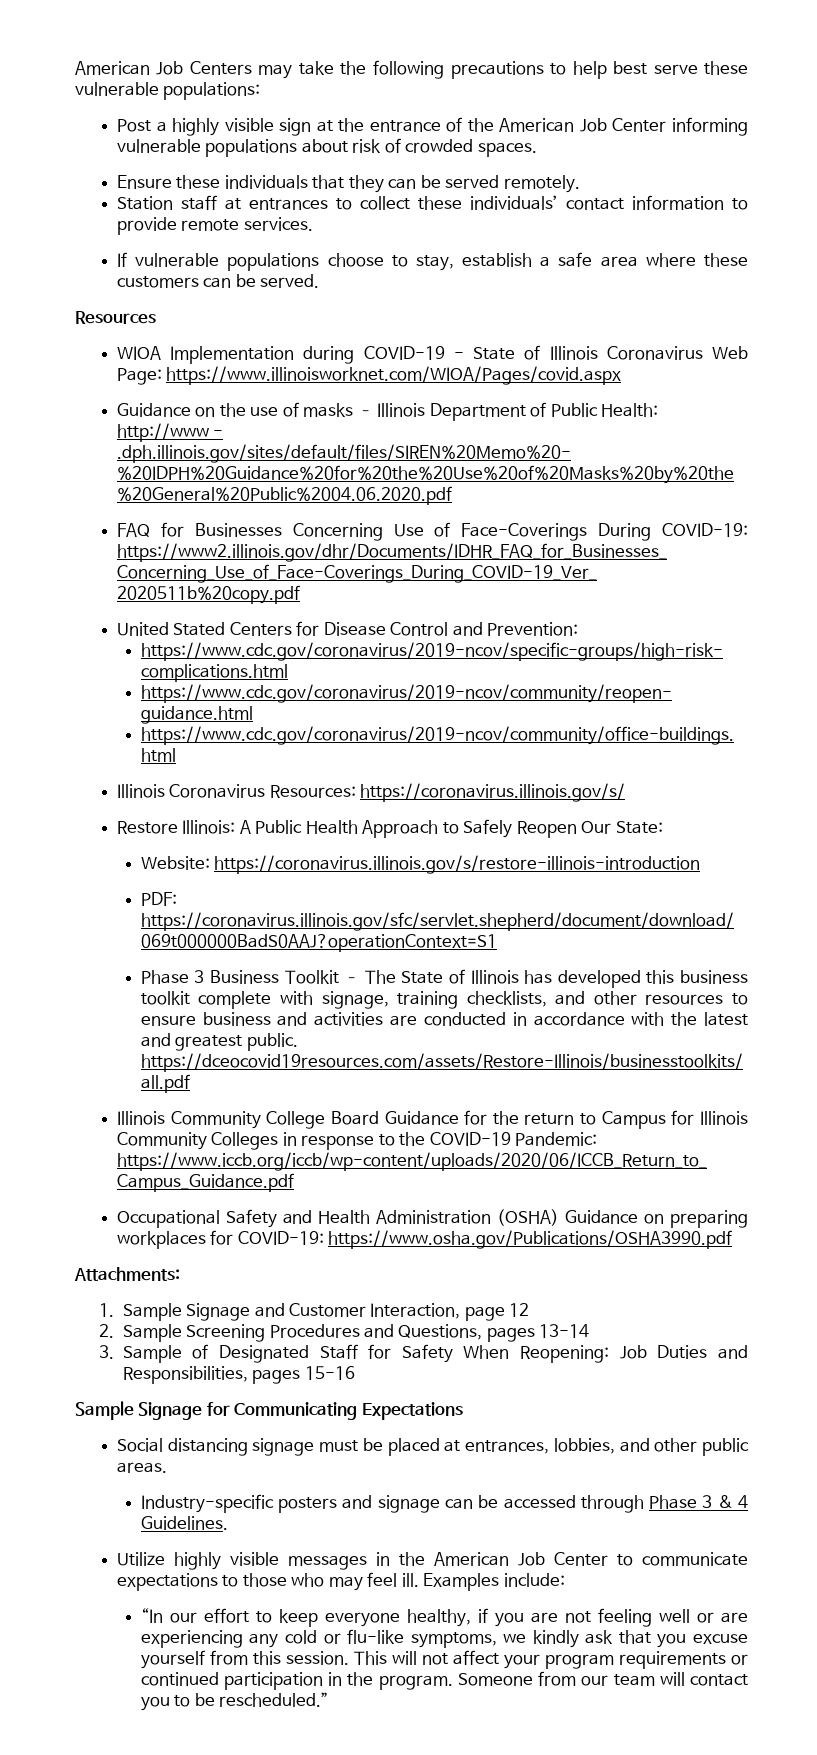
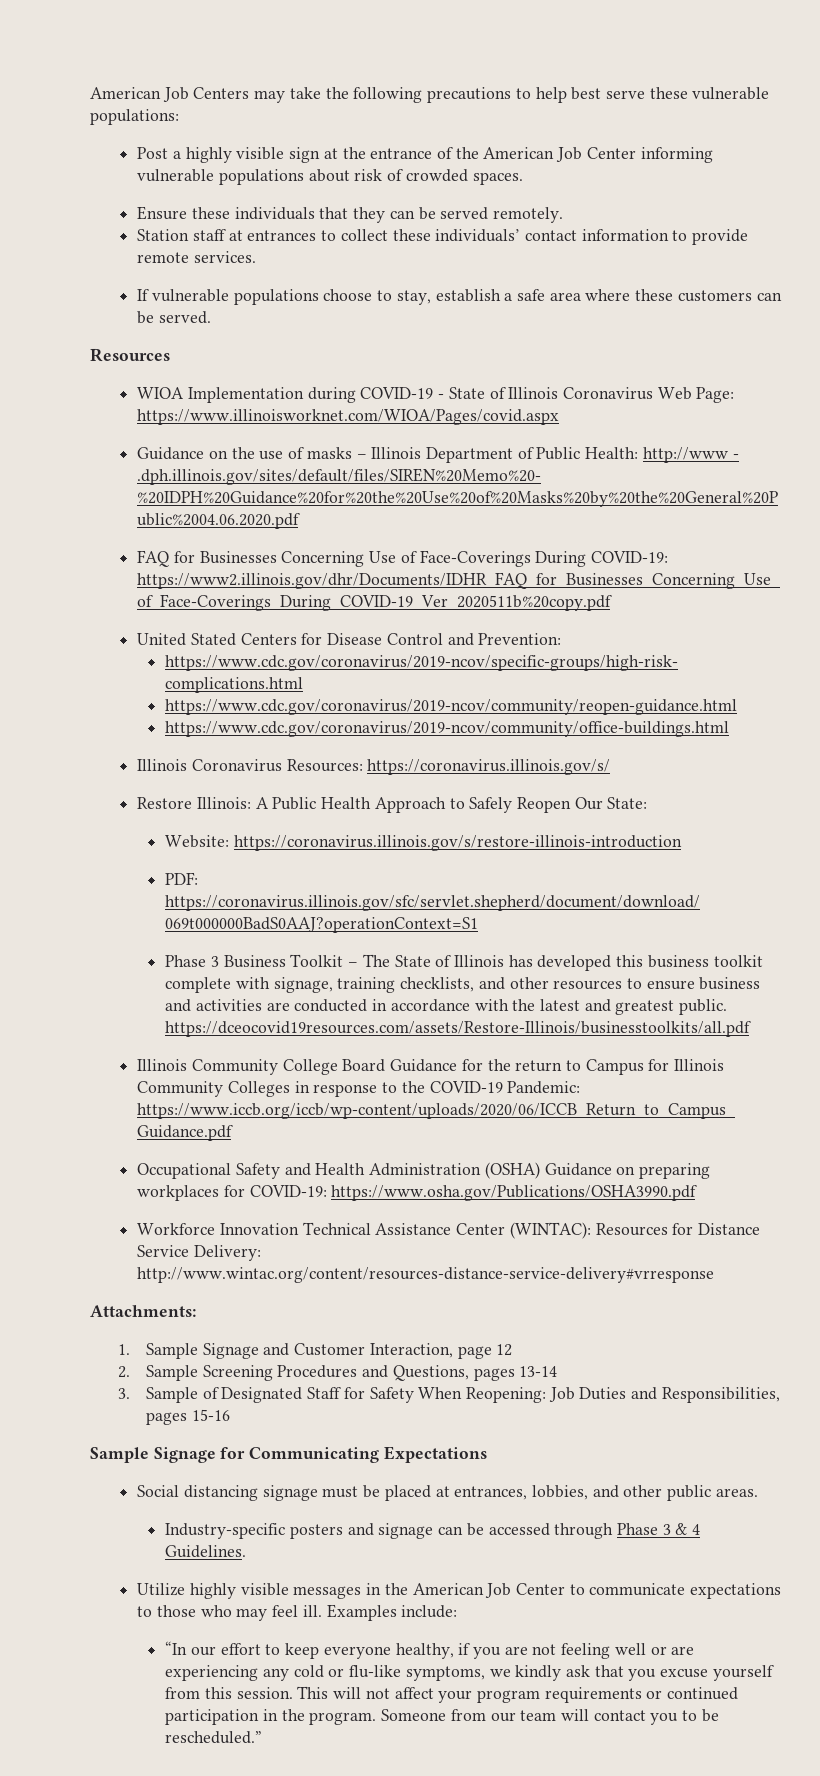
(733, 1239) none -> [137,1222,760,1239] [137,1245,261,1261] [137,1267,715,1283] // Workforce Innovation Technical Assistance Center (WINTAC): Resources for Distance Service Delivery: http://www.wintac.org/content/resources-distance-service-delivery#vrresponse

